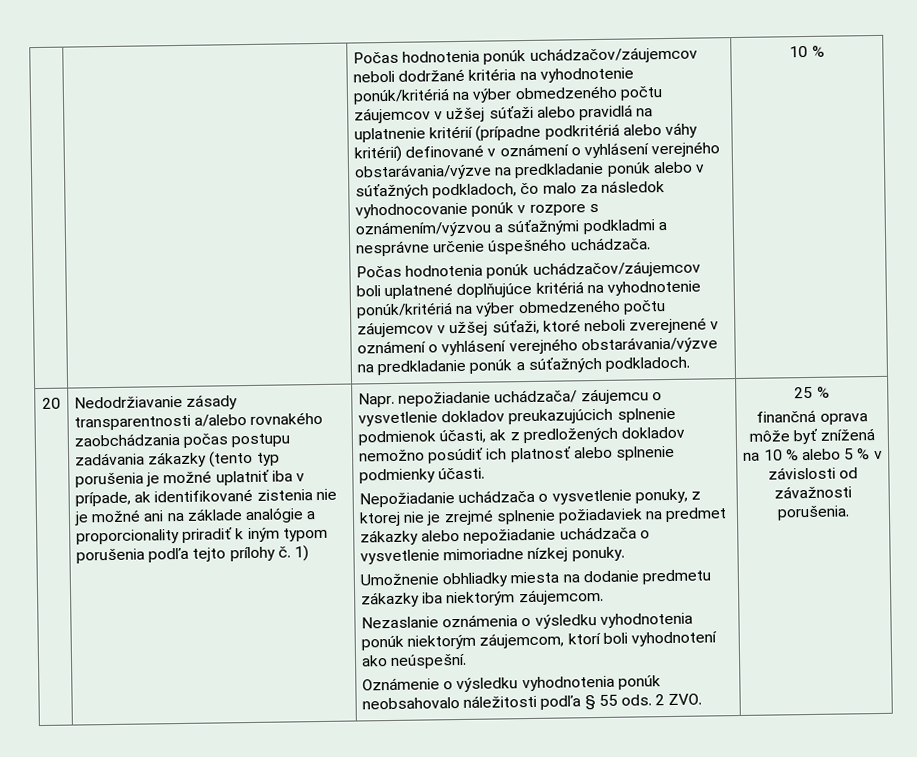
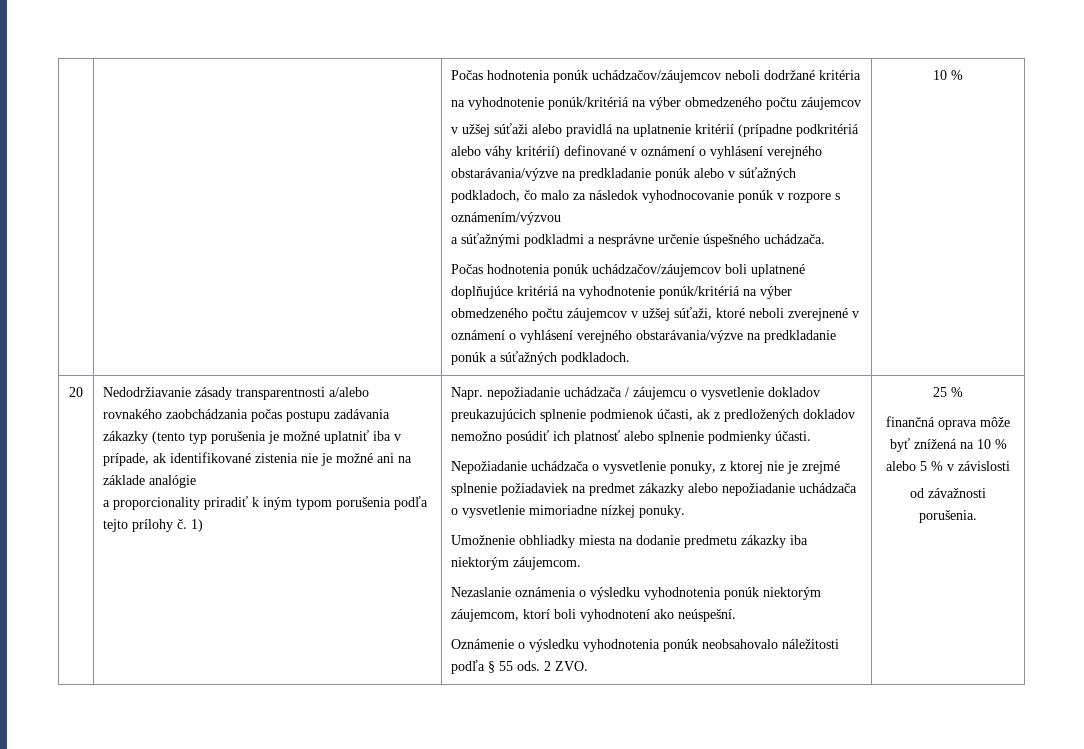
[519,67,634,83] [353,85,663,105] [354,107,432,124] na vyhodnotenie ponúk/kritériá na výber obmedzeného počtu záujemcov -> [451,97,862,110] // na vyhodnotenie ponúk/kritériá na výber obmedzeného počtu záujemcov //
(492, 229) none -> (562, 218) //
(304, 515) none -> (197, 481) //
[494,389,578,404] uchádzača/ -> [564,387,630,397] uchádzača /
(836, 473) none -> (1010, 466) //

